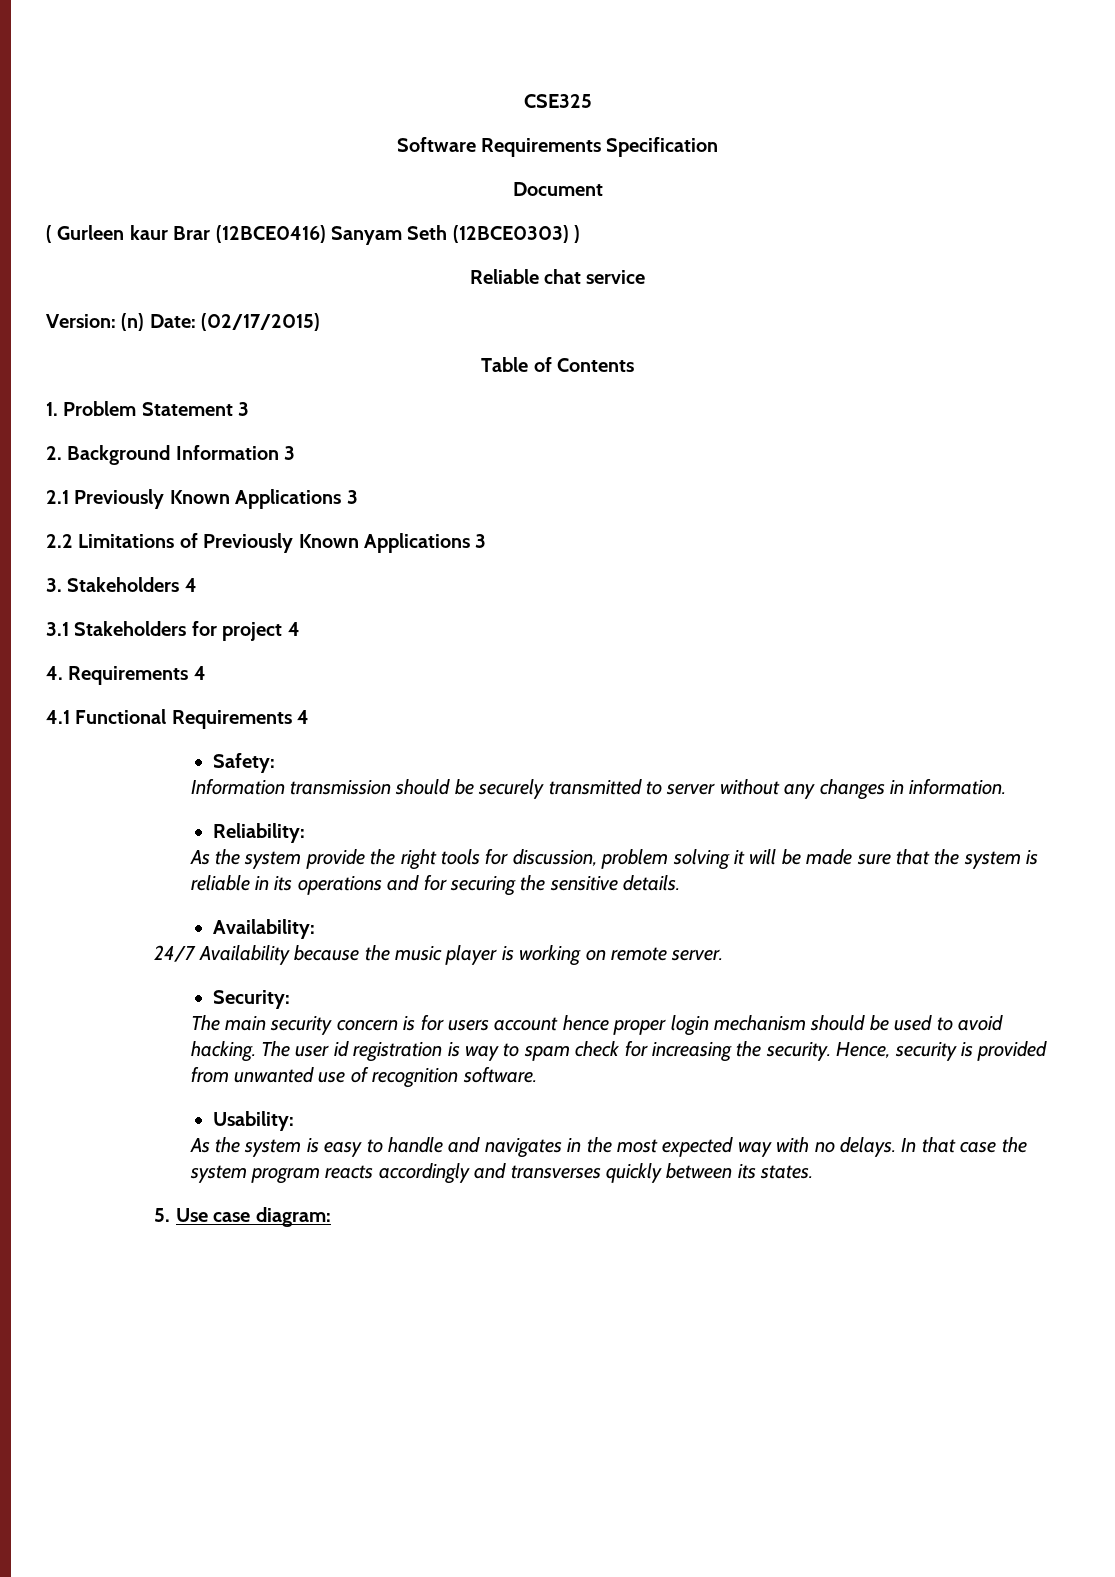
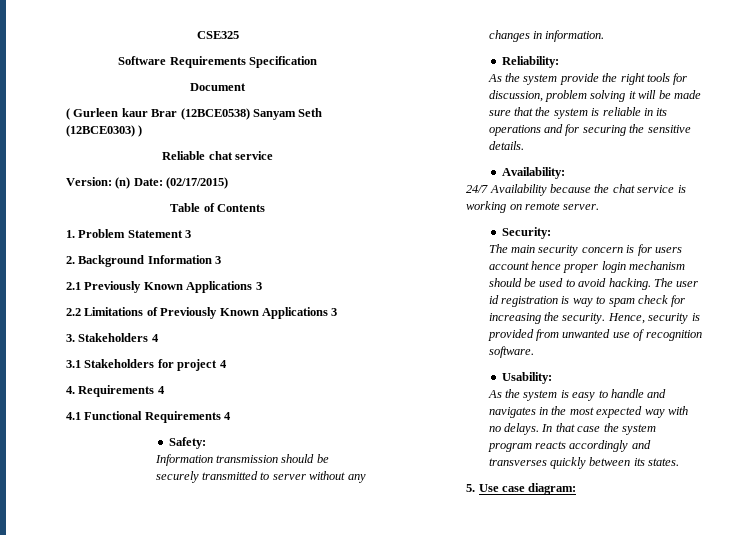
[215,225,326,243] (12BCE0416) -> [180,108,250,120] (12BCE0538)
[395,945,498,965] music player -> [612,184,675,193] chat service

